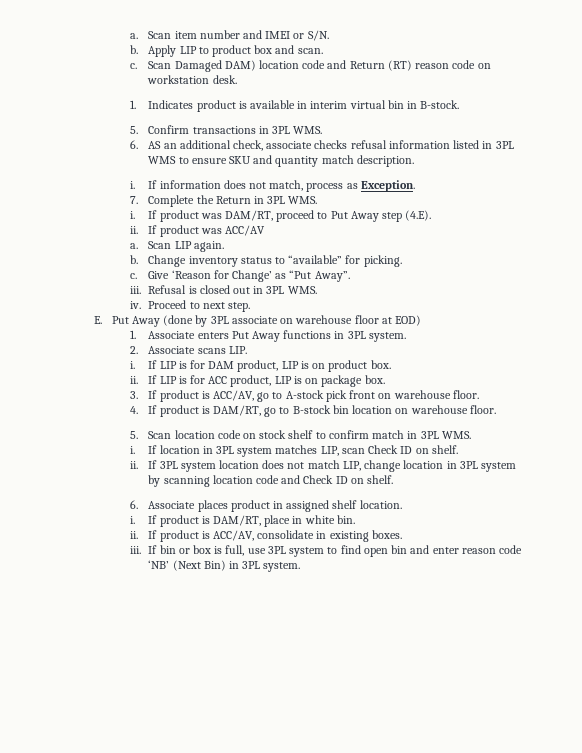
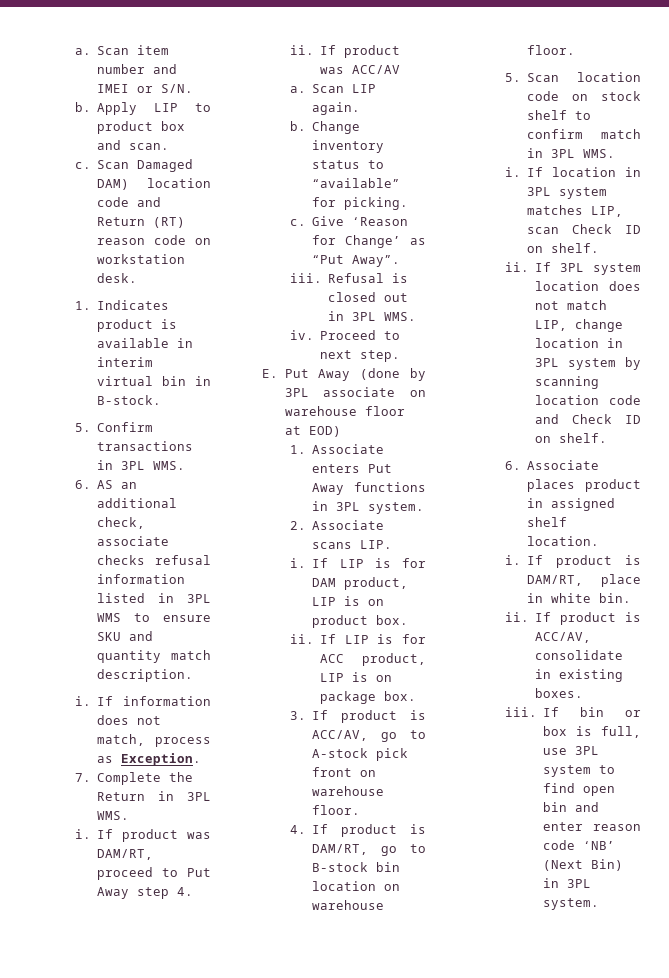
[405,210,432,221] (4.E). -> [177,887,194,896] 4.

